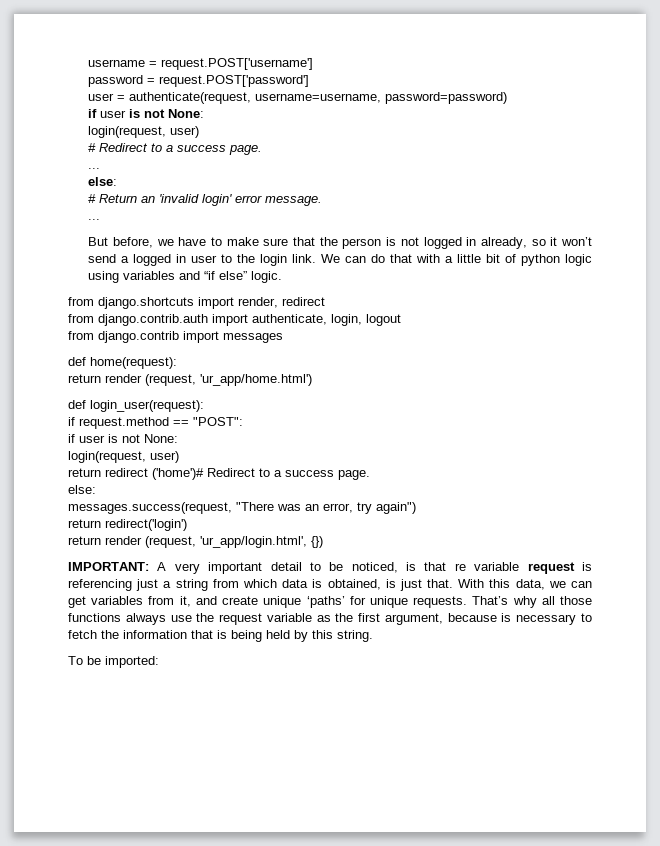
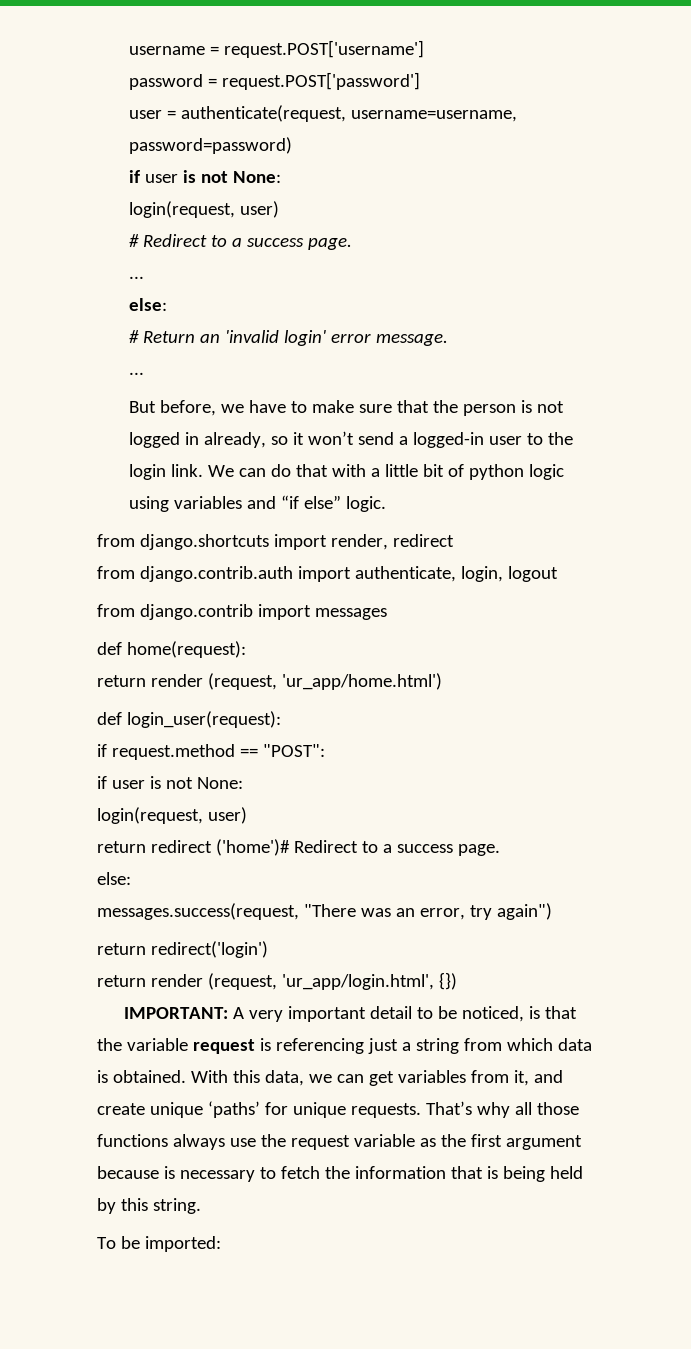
[133,254,187,266] logged in -> [413,432,485,448] logged-in
[454,563,466,571] re -> [97,1038,122,1051] the
[327,579,454,591] obtained, is just that. -> [112,1070,186,1083] obtained.
[384,613,443,625] argument, -> [505,1135,582,1150] argument

